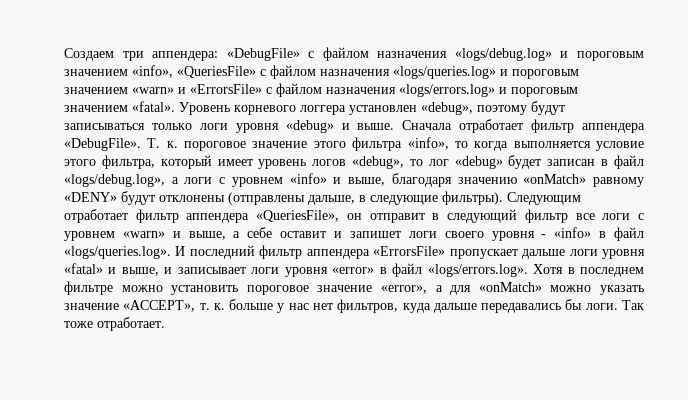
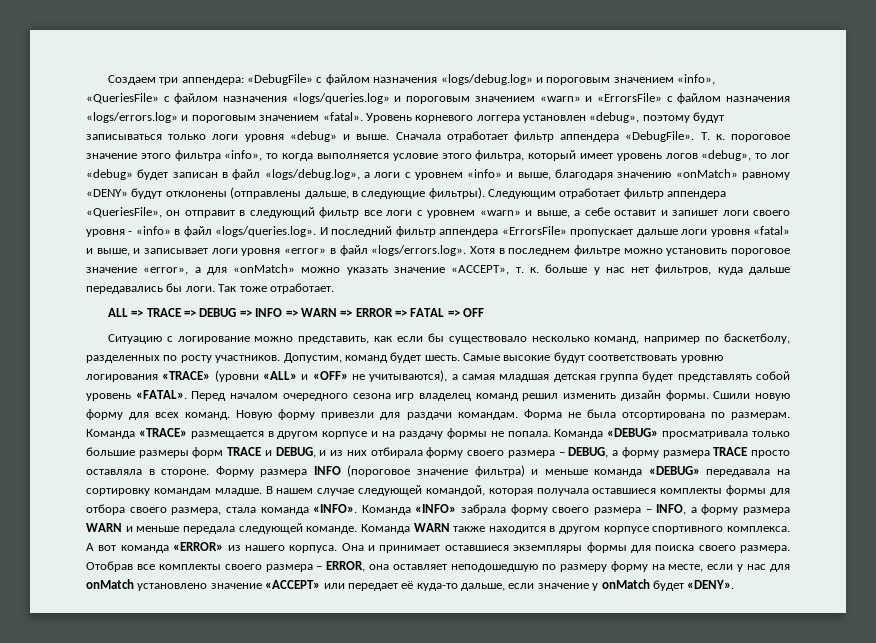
(165, 324) none -> [107,308,485,317] [107,333,791,344] [86,352,723,363] [86,370,790,382] [86,390,790,401] [86,409,791,420] [86,428,791,439] [86,447,790,458] [86,465,790,477] [86,485,790,496] [86,504,790,515] [86,523,790,534] [86,542,790,553] [86,561,791,572] [86,579,735,591] // ALL => TRACE => DEBUG => INFO => WARN => ERROR => FATAL => OFF // Ситуацию с логирование можно представить, как если бы существовало несколько команд, например по баскетболу, разделенных по росту участников. Допустим, команд будет шесть. Самые высокие будут соответствовать уровню логирования «TRACE» (уровни «ALL» и «OFF» не учитываются), а самая младшая детская группа будет представлять собой уровень «FATAL». Перед началом очередного сезона игр владелец команд решил изменить дизайн формы. Сшили новую форму для всех команд. Новую форму привезли для раздачи командам. Форма не была отсортирована по размерам. Команда «TRACE» размещается в другом корпусе и на раздачу формы не попала. Команда «DEBUG» просматривала только большие размеры форм TRACE и DEBUG, и из них отбирала форму своего размера – DEBUG, а форму размера TRACE просто оставляла в стороне. Форму размера INFO (пороговое значение фильтра) и меньше команда «DEBUG» передавала на сортировку командам младше. В нашем случае следующей командой, которая получала оставшиеся комплекты формы для отбора своего размера, стала команда «INFO». Команда «INFO» забрала форму своего размера – INFO, а форму размера WARN и меньше передала следующей команде. Команда WARN также находится в другом корпусе спортивного комплекса. А вот команда «ERROR» из нашего корпуса. Она и принимает оставшиеся экземпляры формы для поиска своего размера. Отобрав все комплекты своего размера – ERROR, она оставляет неподошедшую по размеру форму на месте, если у нас для onMatch установлено значение «ACCEPT» или передает её куда-то дальше, если значение у onMatch будет «DENY».

